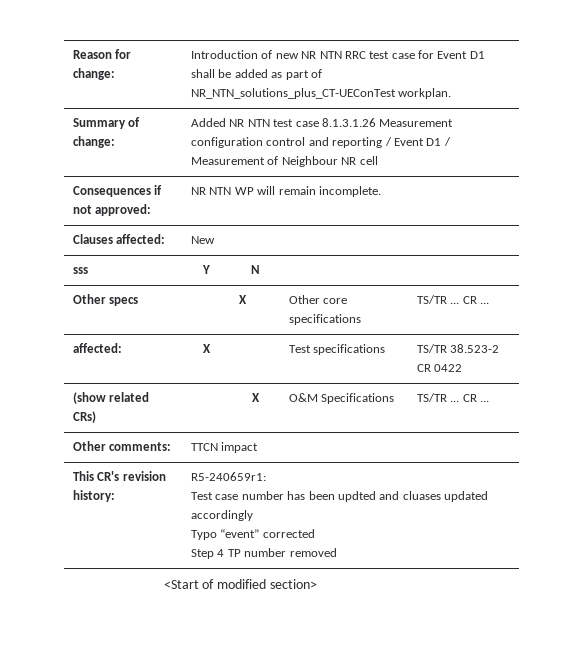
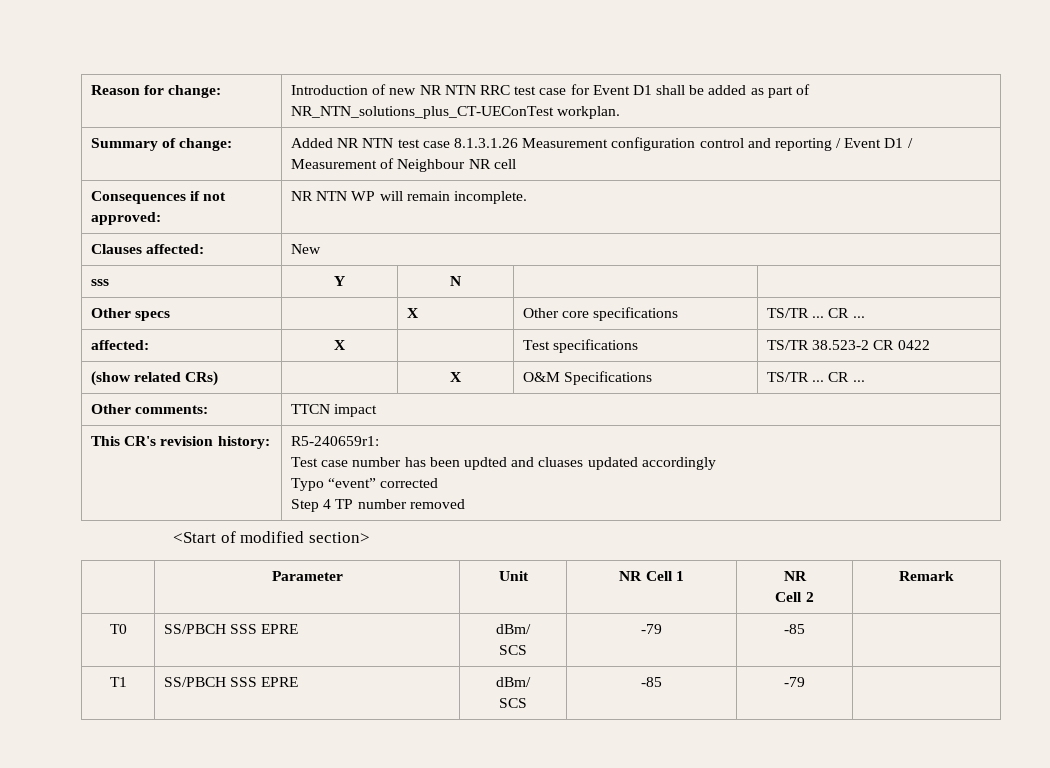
(317, 584) none -> [271,571,343,581] [498,571,529,581] [619,571,684,581] [783,571,807,581] [775,592,814,602] [899,571,954,581] [109,624,127,634] [164,624,299,634] [496,624,531,634] [499,645,527,655] [641,624,662,634] [784,624,805,634] [109,677,127,687] [164,677,299,687] [496,677,531,687] [499,698,527,708] [641,677,662,687] [784,677,805,687] // | Parameter | Unit | NR Cell 1 | NR // Cell 2 | Remark // T0 | SS/PBCH SSS EPRE | dBm/ // SCS | -79 | -85 | // T1 | SS/PBCH SSS EPRE | dBm/ // SCS | -85 | -79 |

